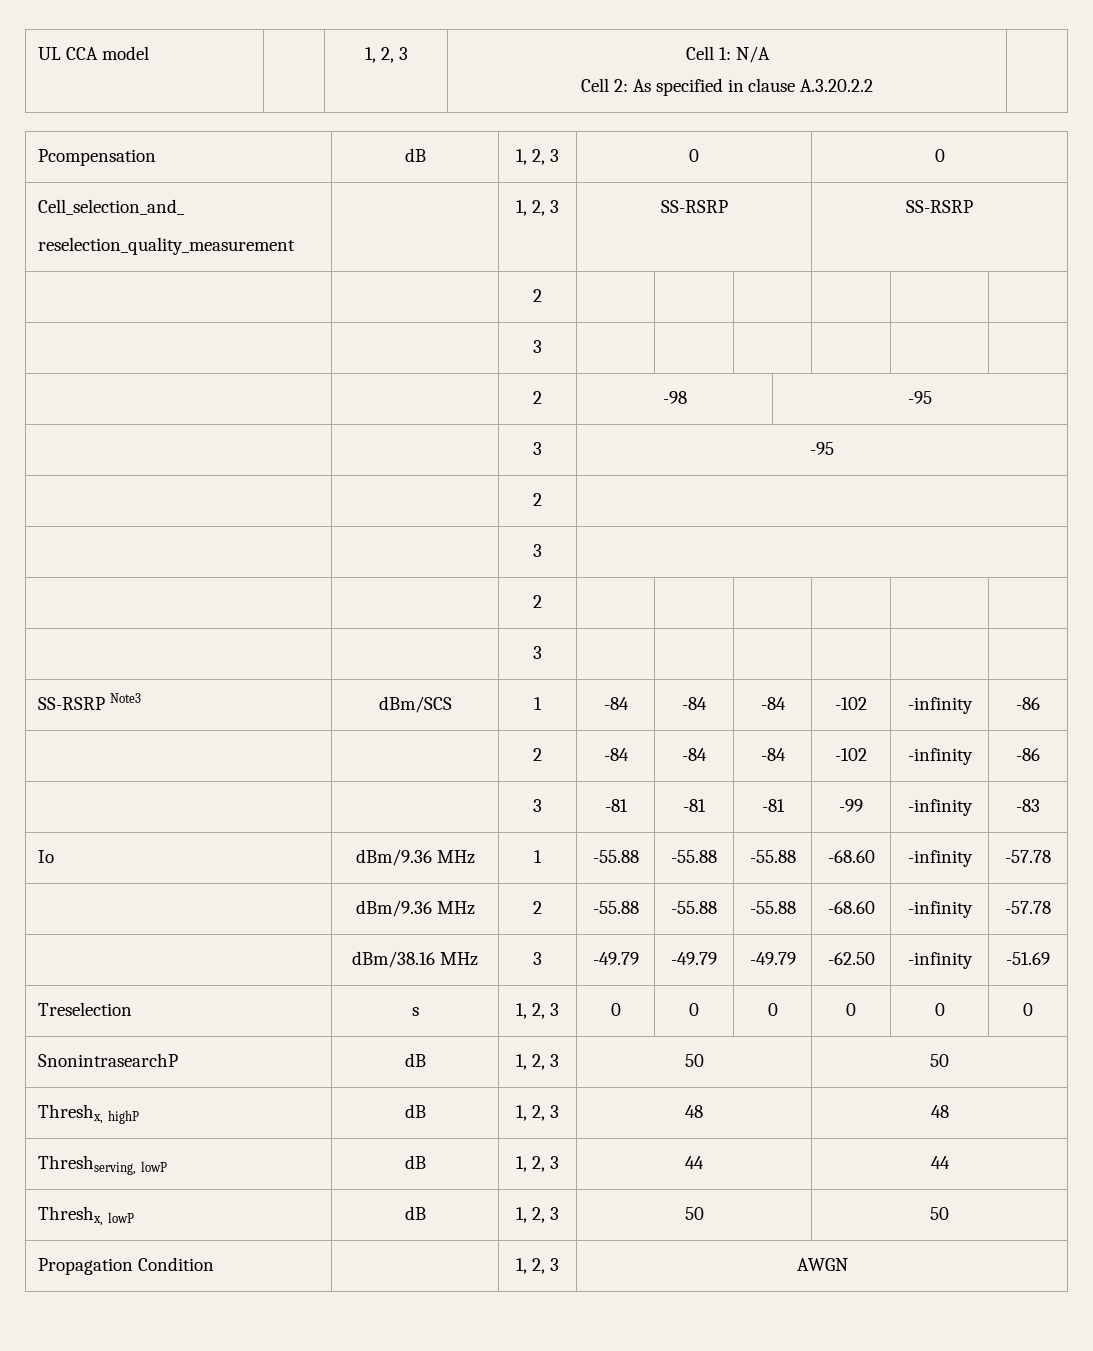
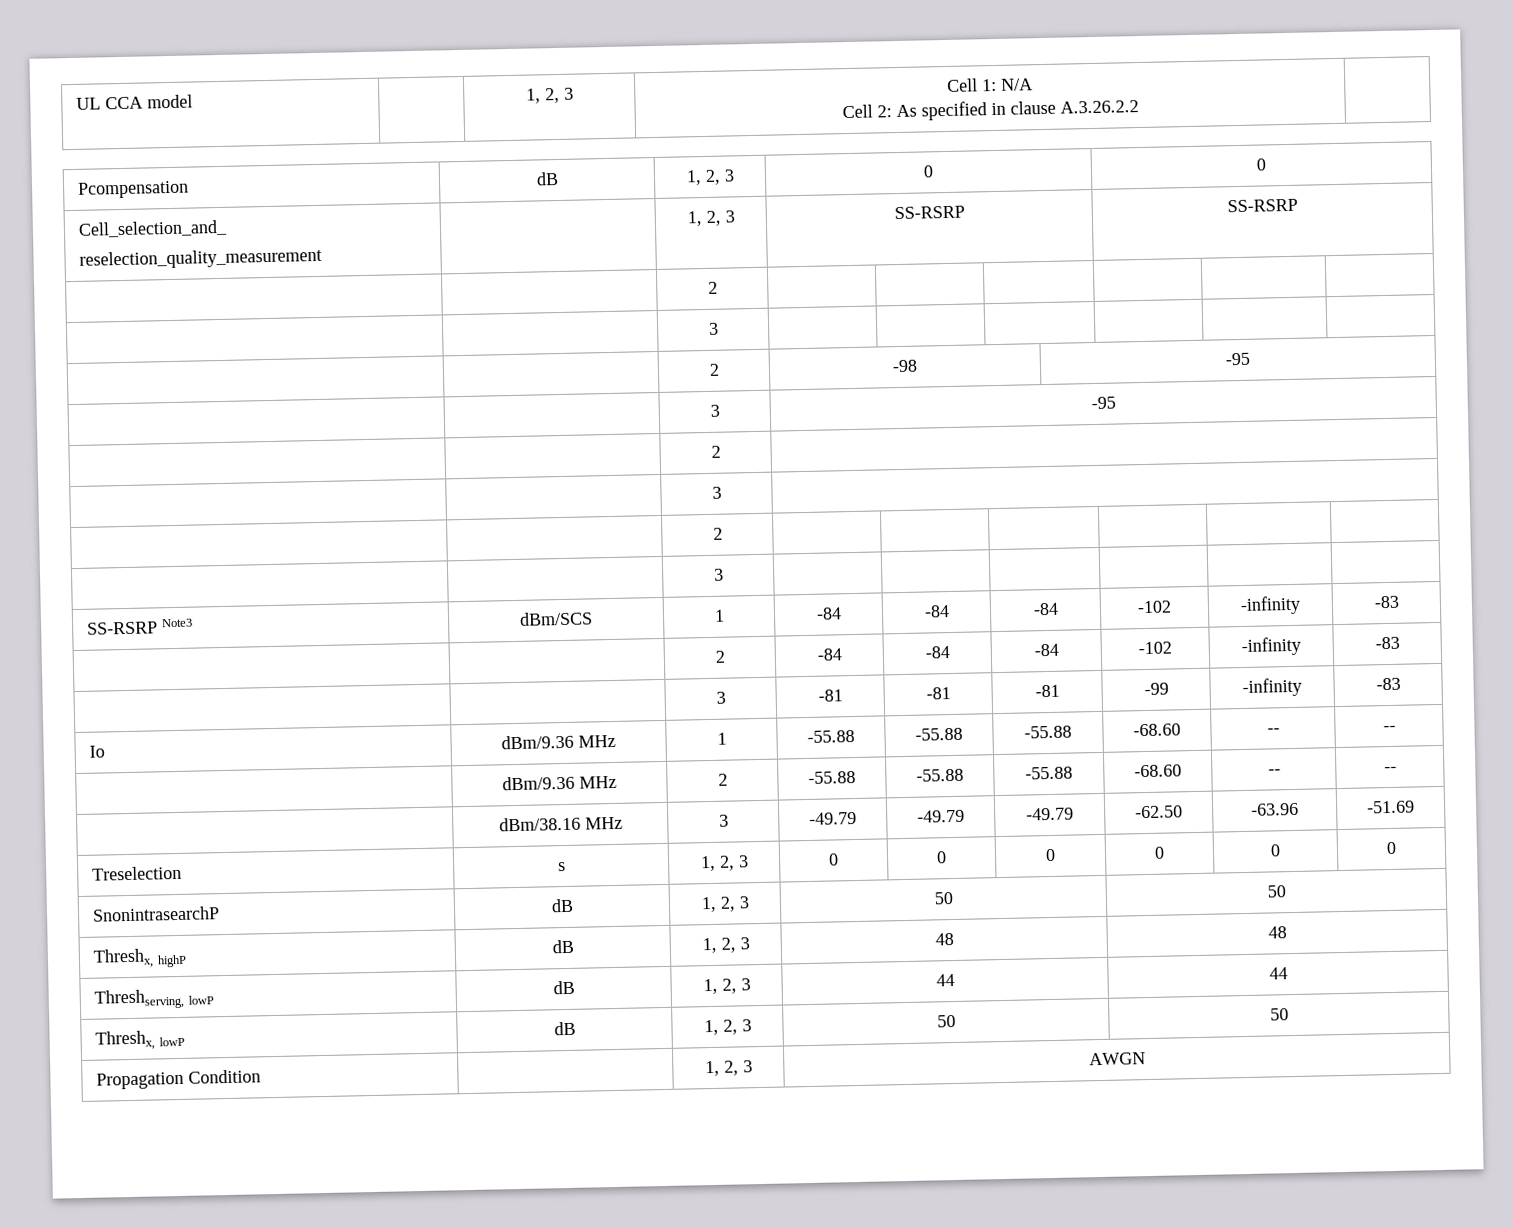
[800,79,874,92] A.3.20.2.2 -> [1059,100,1139,114] A.3.26.2.2
[1016,697,1040,710] -86 -> [1373,595,1400,609] -83
[1016,748,1040,761] -86 -> [1374,636,1400,650] -83
[907,850,973,867] [1005,850,1051,863] -infinity | -57.78 -> [1266,728,1280,734] [1382,725,1396,732] -- | --
[907,901,973,918] [1005,901,1051,914] -infinity | -57.78 -> [1267,769,1281,775] [1383,766,1397,773] -- | --
[907,952,973,969] -infinity -> [1251,802,1299,816] -63.96

